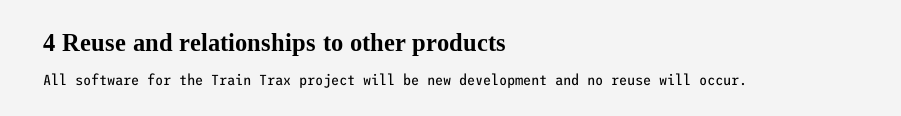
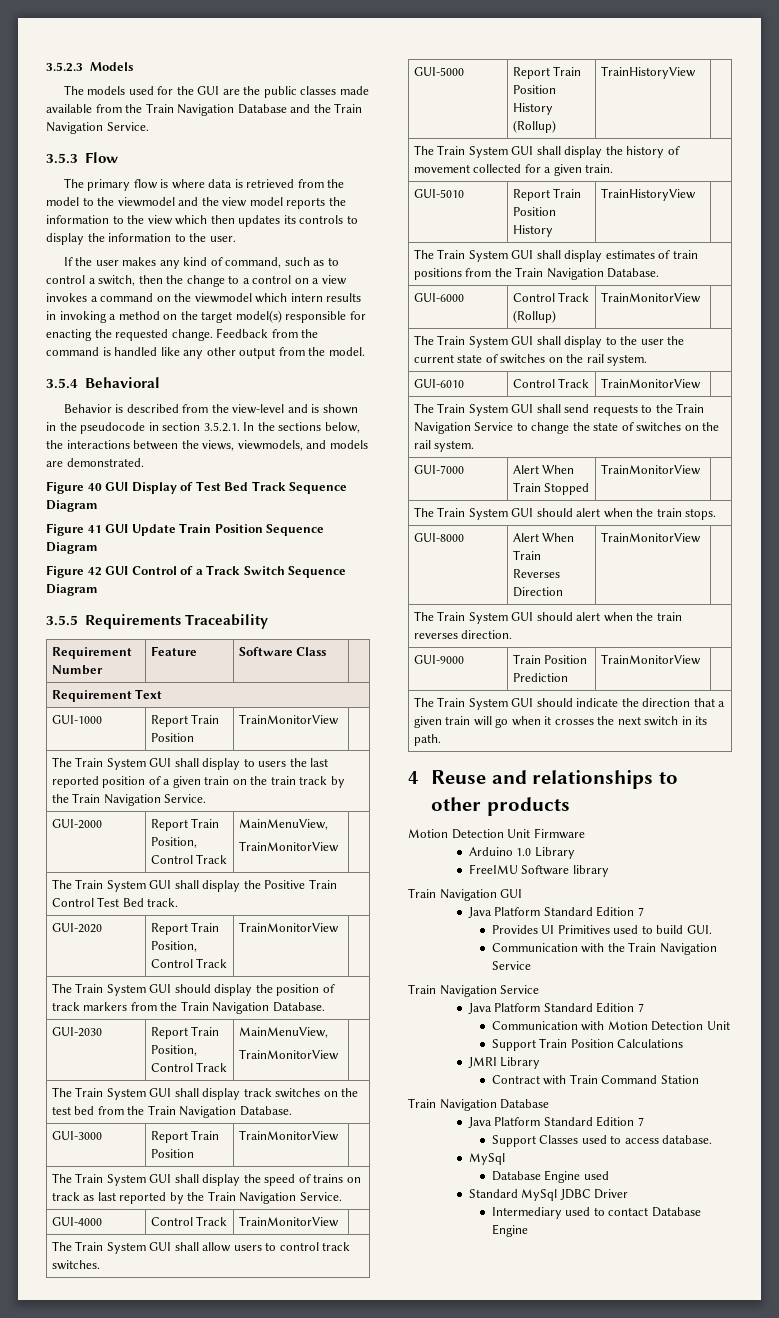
(43, 42) none -> [46,62,133,72] [63,85,369,98] [46,103,363,116] [46,122,149,134] [46,152,118,164] [63,178,345,191] [46,197,346,209] [46,215,358,227] [46,233,236,245] [63,257,339,269] [46,275,347,287] [46,293,362,303] [46,310,366,323] [46,328,319,341] [46,347,365,359] [46,377,160,389] [63,404,358,414] [46,422,360,434] [46,440,368,451] [46,458,144,467] [46,481,348,494] [46,500,98,512] [46,523,325,536] [46,542,98,554] [46,565,347,578] [46,584,98,596] [46,614,268,629] [51,647,132,659] [51,665,103,675] [150,646,197,656] [238,647,327,656] [51,689,163,702] [51,715,102,724] [150,714,220,727] [150,733,194,742] [238,714,339,725] [51,757,329,770] [51,776,345,788] [51,793,207,806] [51,819,102,829] [150,818,220,831] [150,837,197,848] [150,854,228,864] [238,819,328,830] [238,841,339,852] [51,879,337,892] [51,897,179,907] [51,923,102,933] [150,922,220,935] [150,941,197,952] [150,958,228,968] [238,922,339,933] [51,983,335,996] [51,1001,325,1014] [51,1027,102,1037] [150,1026,220,1039] [150,1045,197,1056] [150,1062,228,1072] [238,1027,328,1038] [238,1049,339,1060] [51,1087,359,1100] [51,1105,292,1118] [51,1131,102,1140] [150,1130,220,1143] [150,1149,194,1158] [238,1130,339,1141] [51,1173,361,1186] [51,1191,342,1204] [51,1217,102,1226] [150,1216,228,1226] [238,1216,339,1227] [51,1241,351,1254] [51,1260,100,1270] [413,67,464,76] [512,66,582,79] [512,85,556,94] [512,103,553,115] [512,120,556,133] [600,66,696,79] [413,145,680,158] [413,164,614,176] [413,189,464,198] [512,188,582,201] [512,207,556,216] [512,225,553,237] [600,188,696,201] [413,249,698,262] [413,267,660,280] [413,293,464,302] [512,292,590,302] [512,310,556,323] [600,292,701,303] [413,335,685,348] [413,354,648,366] [413,379,464,388] [512,378,590,388] [600,378,701,389] [413,403,705,416] [413,422,720,434] [413,440,475,452] [413,465,464,474] [512,465,575,474] [512,482,590,495] [600,464,701,475] [413,507,717,520] [413,533,464,542] [512,533,575,542] [512,550,541,560] [512,569,560,578] [512,587,563,597] [600,532,701,543] [413,611,682,624] [413,630,513,639] [413,655,464,664] [512,654,588,664] [512,673,568,682] [600,654,701,665] [413,697,726,710] [413,716,708,728] [413,734,441,746] 3.5.2.3 Models // The models used for the GUI are the public classes made available from the Train Navigation Database and the Train Navigation Service. // 3.5.3 Flow // The primary flow is where data is retrieved from the model to the viewmodel and the view model reports the information to the view which then updates its controls to display the information to the user. // If the user makes any kind of command, such as to control a switch, then the change to a control on a view invokes a command on the viewmodel which intern results in invoking a method on the target model(s) responsible for enacting the requested change. Feedback from the command is handled like any other output from the model. // 3.5.4 Behavioral // Behavior is described from the view-level and is shown in the pseudocode in section 3.5.2.1. In the sections below, the interactions between the views, viewmodels, and models are demonstrated. // Figure 40 GUI Display of Test Bed Track Sequence Diagram // Figure 41 GUI Update Train Position Sequence Diagram // Figure 42 GUI Control of a Track Switch Sequence Diagram // 3.5.5 Requirements Traceability // Requirement Number | Feature | Software Class | // Requirement Text // GUI-1000 | Report Train Position | TrainMonitorView | // The Train System GUI shall display to users the last reported position of a given train on the train track by the Train Navigation Service. // GUI-2000 | Report Train Position, Control Track | MainMenuView, // TrainMonitorView | // The Train System GUI shall display the Positive Train Control Test Bed track. // GUI-2020 | Report Train Position, Control Track | TrainMonitorView | // The Train System GUI should display the position of track markers from the Train Navigation Database. // GUI-2030 | Report Train Position, Control Track | MainMenuView, // TrainMonitorView | // The Train System GUI shall display track switches on the test bed from the Train Navigation Database. // GUI-3000 | Report Train Position | TrainMonitorView | // The Train System GUI shall display the speed of trains on track as last reported by the Train Navigation Service. // GUI-4000 | Control Track | TrainMonitorView | // The Train System GUI shall allow users to control track switches. // GUI-5000 | Report Train Position History (Rollup) | TrainHistoryView | // The Train System GUI shall display the history of movement collected for a given train. // GUI-5010 | Report Train Position History | TrainHistoryView | // The Train System GUI shall display estimates of train positions from the Train Navigation Database. // GUI-6000 | Control Track (Rollup) | TrainMonitorView | // The Train System GUI shall display to the user the current state of switches on the rail system. // GUI-6010 | Control Track | TrainMonitorView | // The Train System GUI shall send requests to the Train Navigation Service to change the state of switches on the rail system. // GUI-7000 | Alert When Train Stopped | TrainMonitorView | // The Train System GUI should alert when the train stops. // GUI-8000 | Alert When Train Reverses Direction | TrainMonitorView | // The Train System GUI should alert when the train reverses direction. // GUI-9000 | Train Position Prediction | TrainMonitorView | // The Train System GUI should indicate the direction that a given train will go when it crosses the next switch in its path. //
[43,73,747,88] All software for the Train Trax project will be new development and no reuse will occur. -> [408,828,585,839] [468,847,575,859] [468,864,609,877] [408,888,523,901] [467,906,644,918] [491,925,712,934] [491,942,717,955] [491,961,531,970] [408,984,540,997] [467,1002,644,1014] [491,1021,730,1031] [491,1038,684,1051] [467,1057,541,1069] [491,1074,699,1085] [408,1098,550,1111] [467,1116,644,1128] [491,1135,713,1147] [468,1153,505,1165] [491,1170,609,1183] [468,1189,629,1201] [491,1207,701,1219] [491,1224,528,1237] Motion Detection Unit Firmware // Arduino 1.0 Library // FreeIMU Software library // Train Navigation GUI // Java Platform Standard Edition 7 // Provides UI Primitives used to build GUI. // Communication with the Train Navigation Service // Train Navigation Service // Java Platform Standard Edition 7 // Communication with Motion Detection Unit // Support Train Position Calculations // JMRI Library // Contract with Train Command Station // Train Navigation Database // Java Platform Standard Edition 7 // Support Classes used to access database. // MySql // Database Engine used // Standard MySql JDBC Driver // Intermediary used to contact Database Engine

